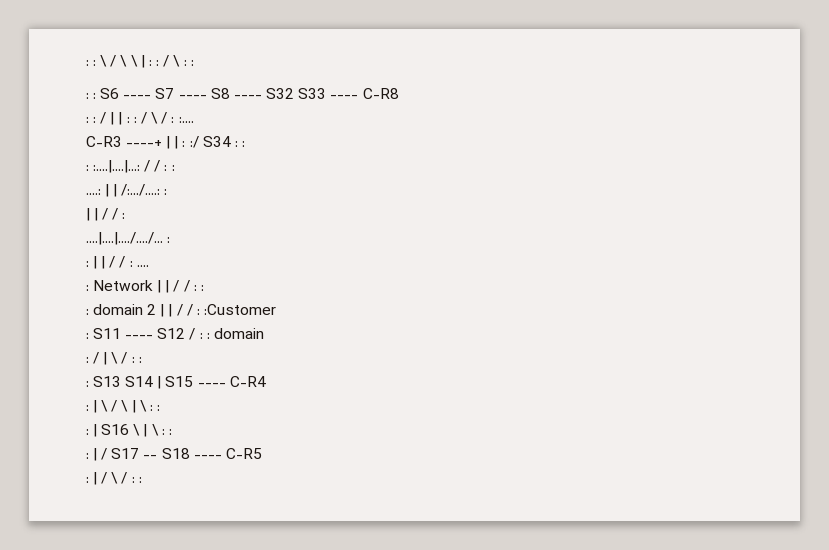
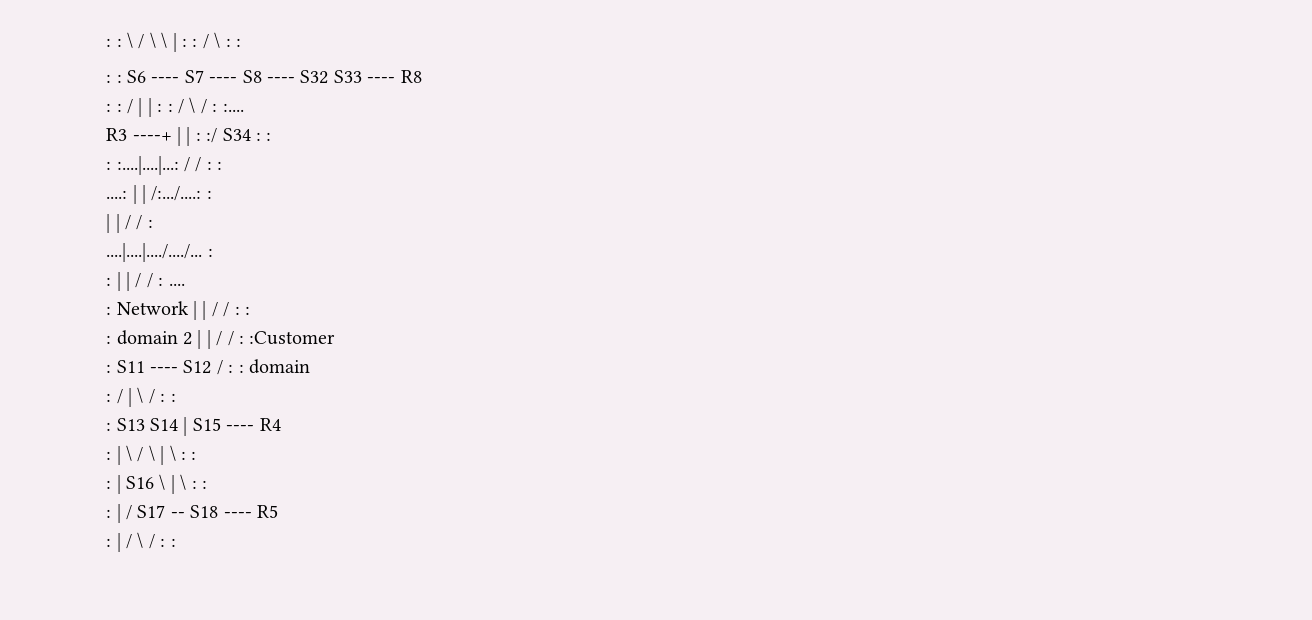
[362,88,399,99] C-R8 -> [400,70,422,83] R8
[85,136,122,147] C-R3 -> [106,128,128,141] R3
[229,376,266,387] C-R4 -> [259,418,281,431] R4
[225,448,262,459] C-R5 -> [257,505,279,518] R5

